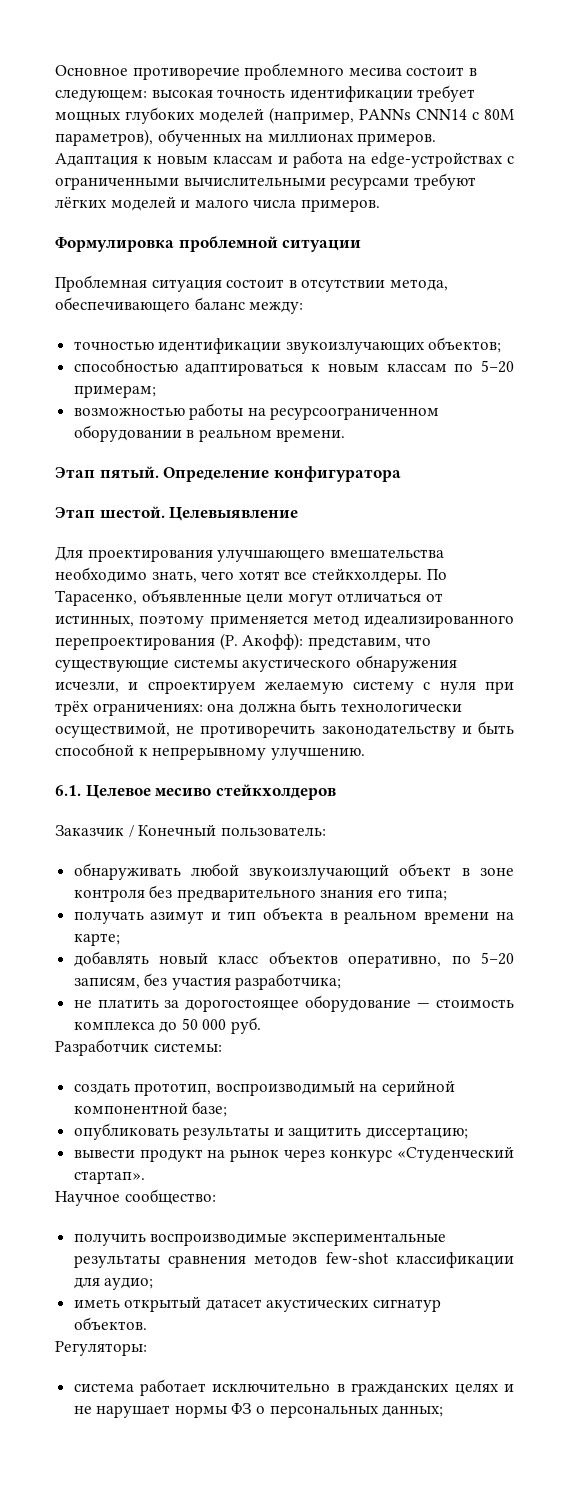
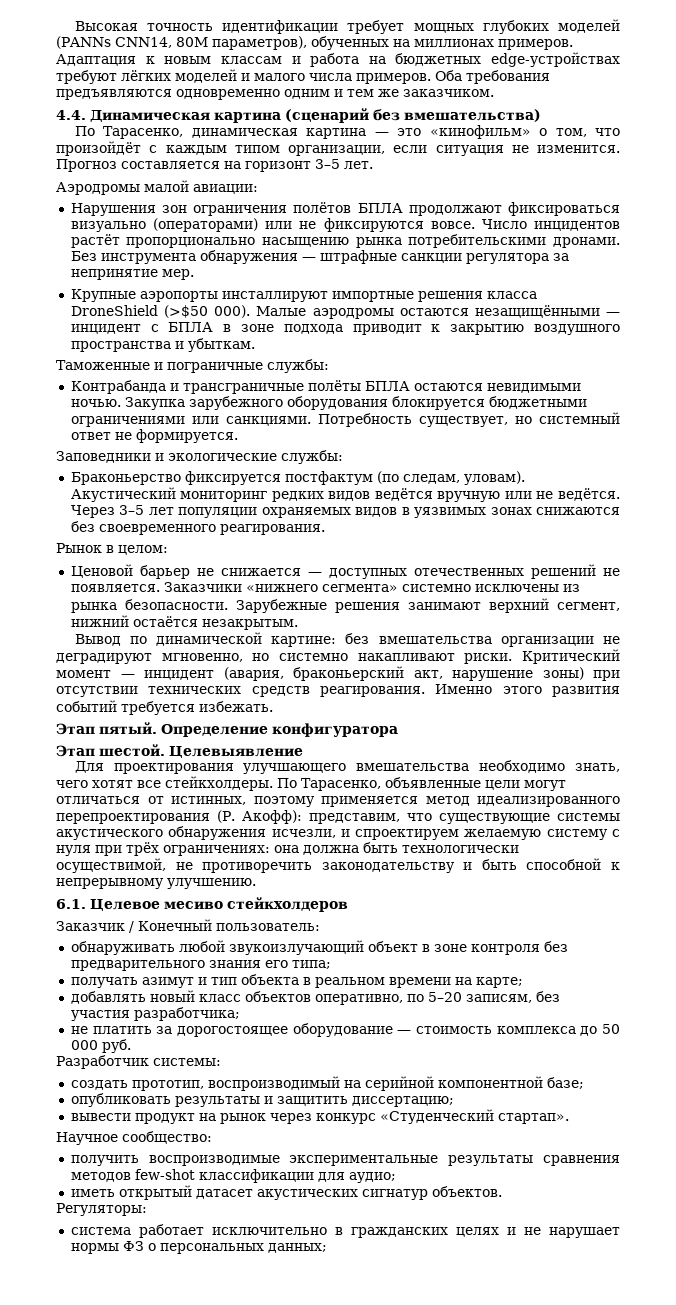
[55,63,477,80] [55,89,213,102] Основное противоречие проблемного месива состоит в следующем: высокая -> [74,21,138,31] Высокая
[269,107,479,124] (например, PANNs CNN14 с -> [56,36,172,49] (PANNs CNN14,
[371,152,514,168] [55,177,410,190] edge-устройствах с ограниченными вычислительными ресурсами -> [395,52,620,67] бюджетных edge-устройствах
[55,236,362,252] [55,275,448,292] [55,297,304,314] [73,337,502,354] [73,359,514,376] [73,385,156,398] [73,403,440,420] [73,425,346,442] // Формулировка проблемной ситуации // Проблемная ситуация состоит в отсутствии метода, обеспечивающего баланс между: // точностью идентификации звукоизлучающих объектов; // способностью адаптироваться к новым классам по 5–20 примерам; // возможностью работы на ресурсоограниченном оборудовании в реальном времени. -> [435,70,550,84] [56,89,494,100] [56,108,541,123] [74,125,621,139] [56,141,620,156] [56,159,373,172] [56,180,258,195] [70,202,620,216] [70,218,620,232] [70,234,620,248] [70,250,569,264] [70,269,194,280] [70,289,537,302] [70,305,620,319] [70,322,620,335] [70,338,255,352] [56,359,329,373] [70,380,581,394] [70,396,587,410] [70,412,620,427] [70,429,238,443] [56,450,343,464] [70,471,525,485] [70,487,620,502] [70,505,620,518] [70,521,325,535] [56,543,168,555] [70,564,620,579] [70,582,580,592] [70,598,620,613] [70,615,298,630] [74,632,620,647] [56,649,620,664] [56,666,620,681] [56,684,620,697] [56,700,273,715] Оба требования предъявляются одновременно одним и тем же заказчиком. // 4.4. Динамическая картина (сценарий без вмешательства) // По Тарасенко, динамическая картина — это «кинофильм» о том, что произойдёт с каждым типом организации, если ситуация не изменится. Прогноз составляется на горизонт 3–5 лет. // Аэродромы малой авиации: // Нарушения зон ограничения полётов БПЛА продолжают фиксироваться визуально (операторами) или не фиксируются вовсе. Число инцидентов растёт пропорционально насыщению рынка потребительскими дронами. Без инструмента обнаружения — штрафные санкции регулятора за непринятие мер. // Крупные аэропорты инсталлируют импортные решения класса DroneShield (>$50 000). Малые аэродромы остаются незащищёнными — инцидент с БПЛА в зоне подхода приводит к закрытию воздушного пространства и убыткам. // Таможенные и пограничные службы: // Контрабанда и трансграничные полёты БПЛА остаются невидимыми ночью. Закупка зарубежного оборудования блокируется бюджетными ограничениями или санкциями. Потребность существует, но системный ответ не формируется. // Заповедники и экологические службы: // Браконьерство фиксируется постфактум (по следам, уловам). Акустический мониторинг редких видов ведётся вручную или не ведётся. Через 3–5 лет популяции охраняемых видов в уязвимых зонах снижаются без своевременного реагирования. // Рынок в целом: // Ценовой барьер не снижается — доступных отечественных решений не появляется. Заказчики «нижнего сегмента» системно исключены из рынка безопасности. Зарубежные решения занимают верхний сегмент, нижний остаётся незакрытым. // Вывод по динамической картине: без вмешательства организации не деградируют мгновенно, но системно накапливают риски. Критический момент — инцидент (авария, браконьерский акт, нарушение зоны) при отсутствии технических средств реагирования. Именно этого развития событий требуется избежать.

